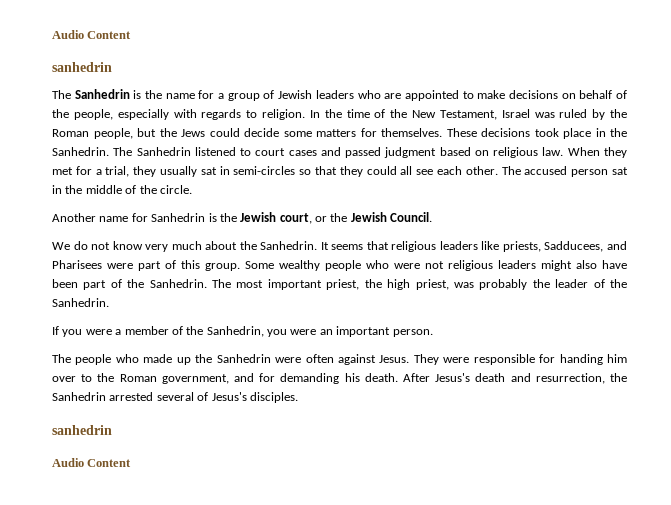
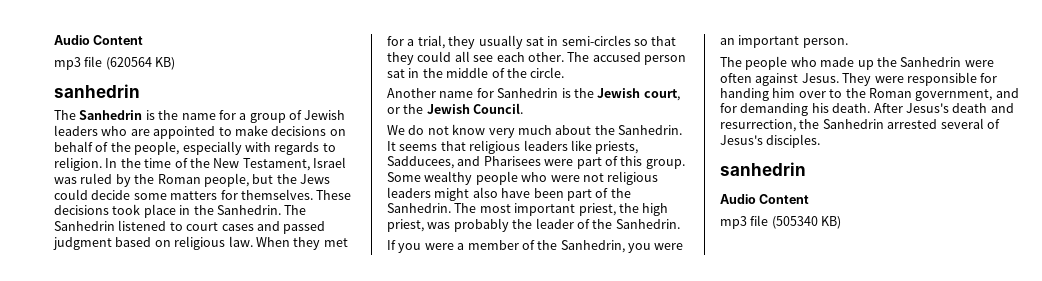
[52,30,132,39] Audio Content -> [54,35,144,45] [54,56,176,70] Audio Content // mp3 file (620564 KB)
(132, 463) none -> [720,215,842,229] // mp3 file (505340 KB)

